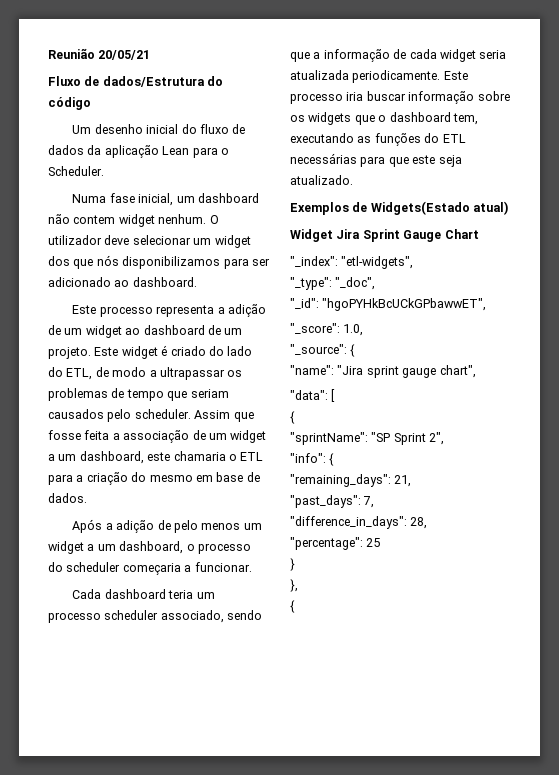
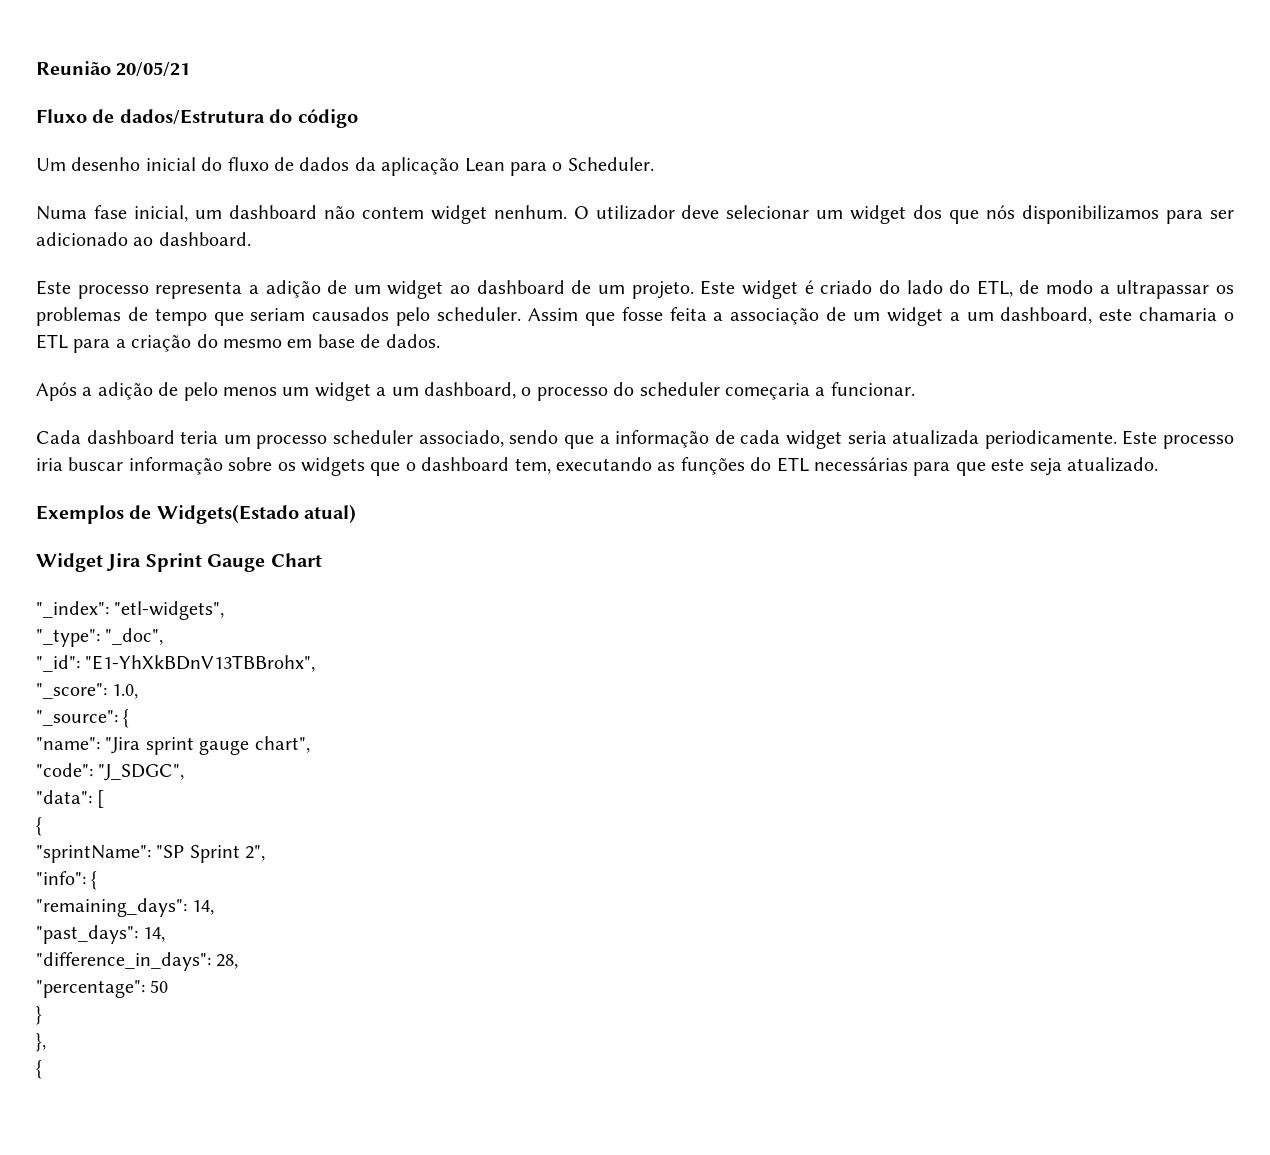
[322,298,487,311] "hgoPYHkBcUCkGPbawwET", -> [85,655,316,672] "E1-YhXkBDnV13TBBrohx",
(476, 371) none -> [36,763,185,781] // "code": "J_SDGC",
[394,475,412,487] 21, -> [192,900,215,915] 14,
[363,496,375,508] 7, -> [143,927,166,942] 14,
[366,538,381,547] 25 -> [150,980,169,993] 50

